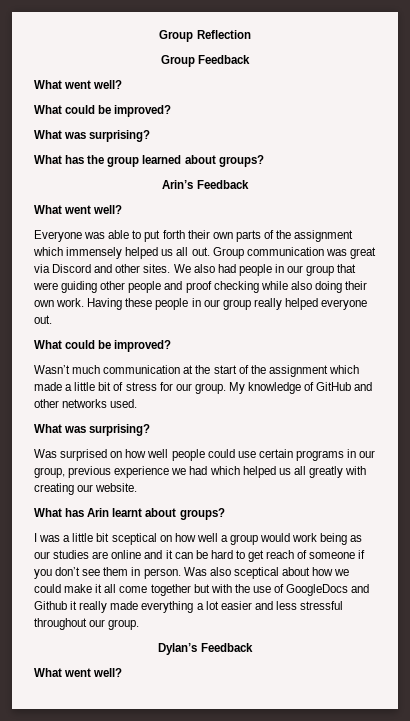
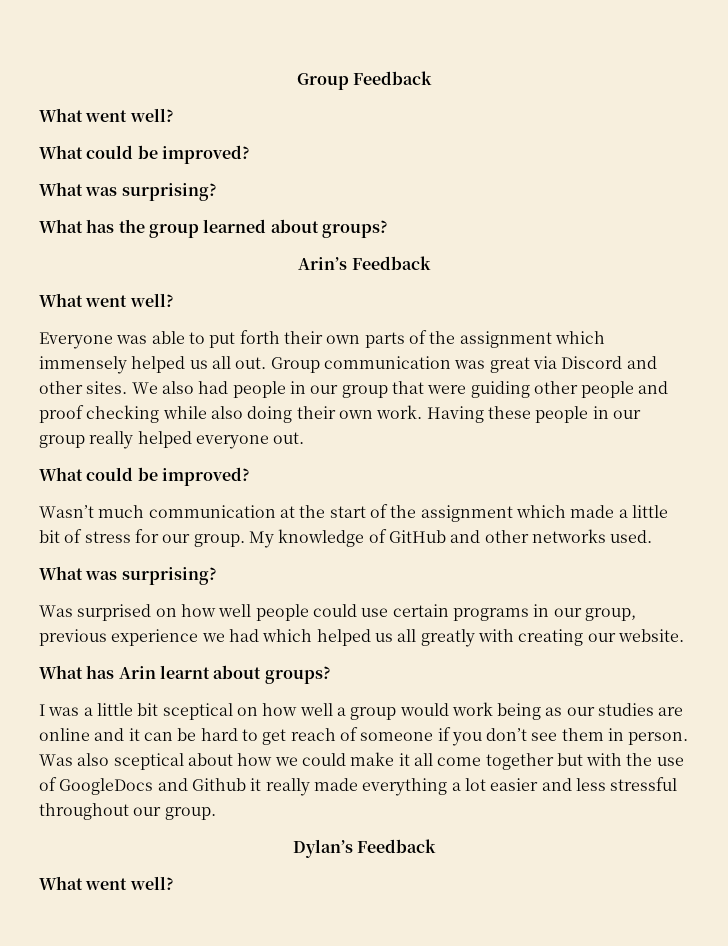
[159,30,251,42] [160,55,195,67] Group Reflection // Group -> [296,73,349,90] Group

